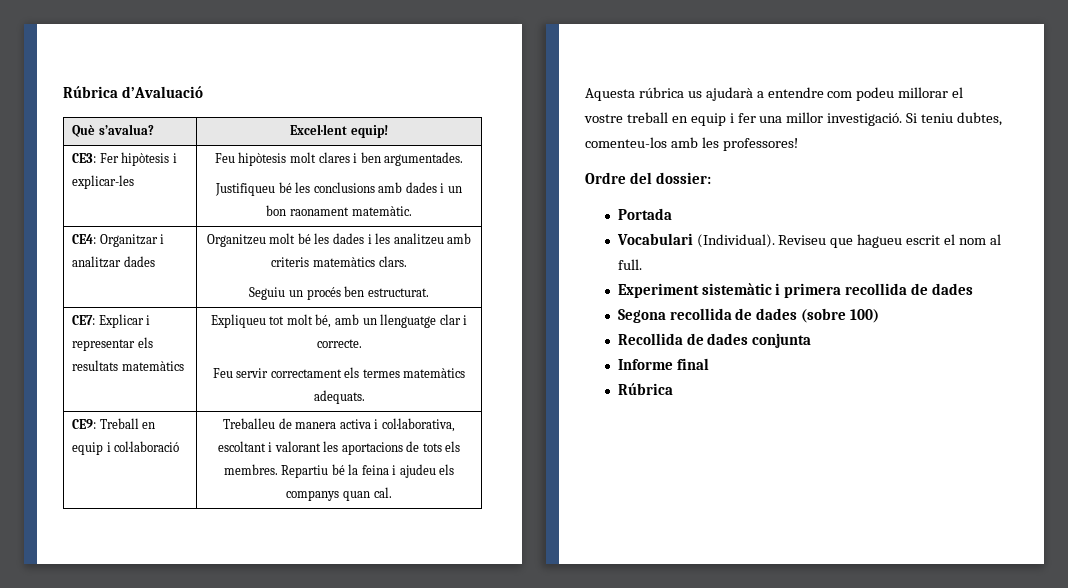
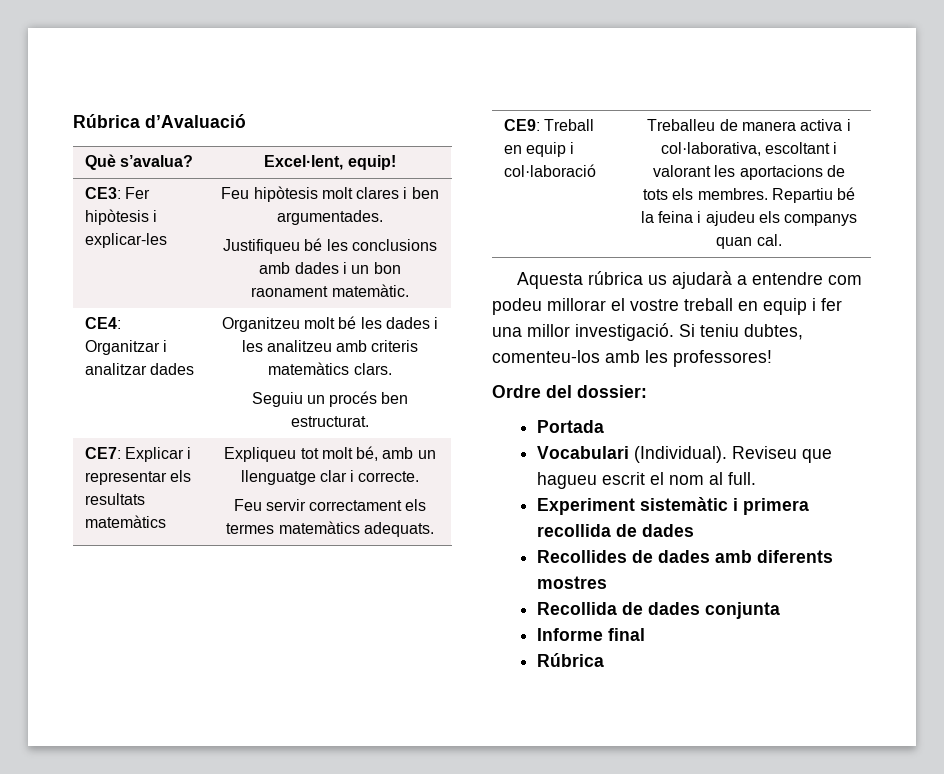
[290,124,348,135] Excel·lent -> [264,155,344,170] Excel·lent,
[617,308,880,323] Segona recollida de dades (sobre 100) -> [537,550,834,563] [537,576,608,589] Recollides de dades amb diferents mostres

